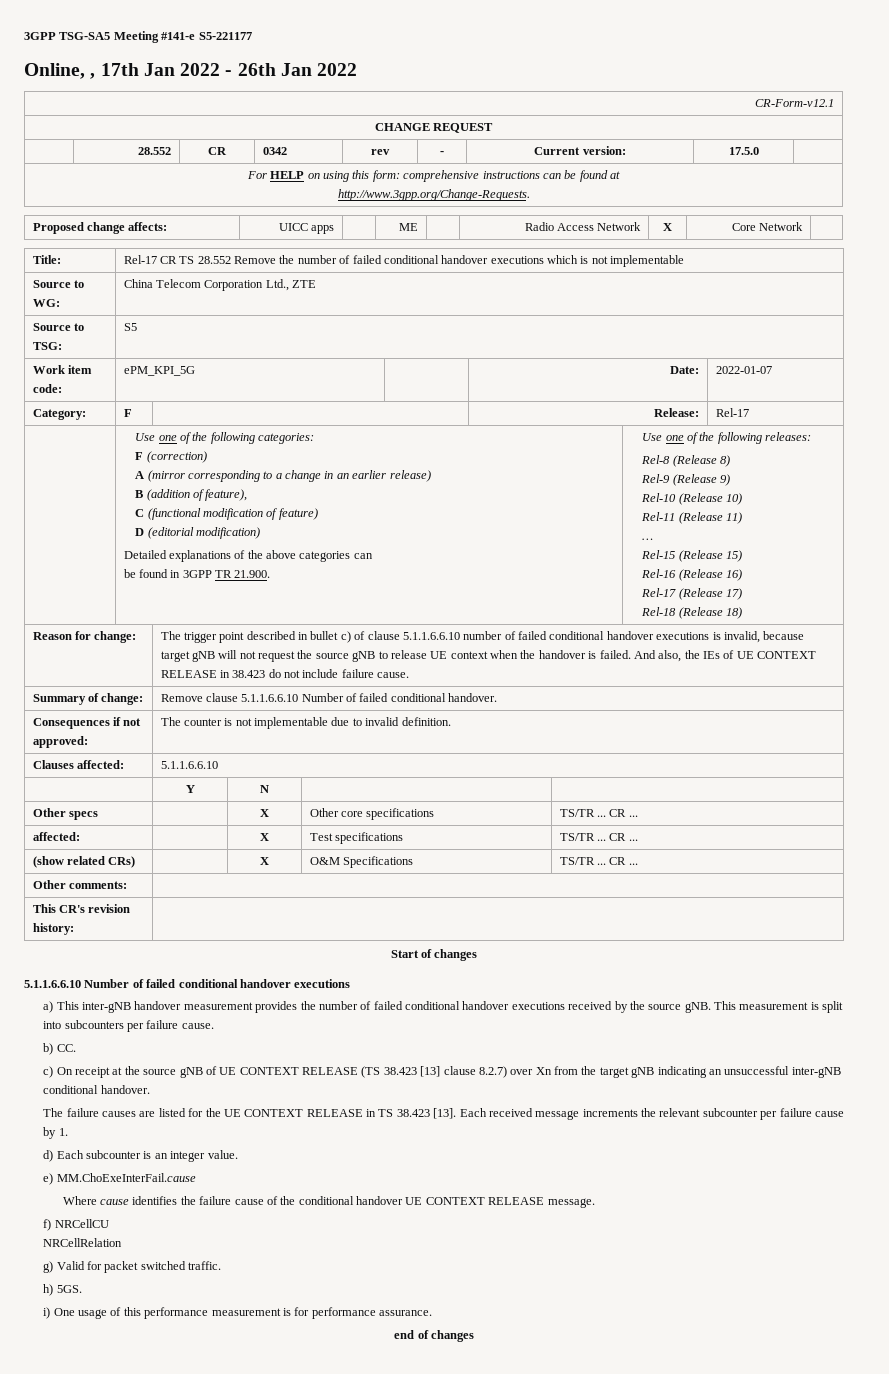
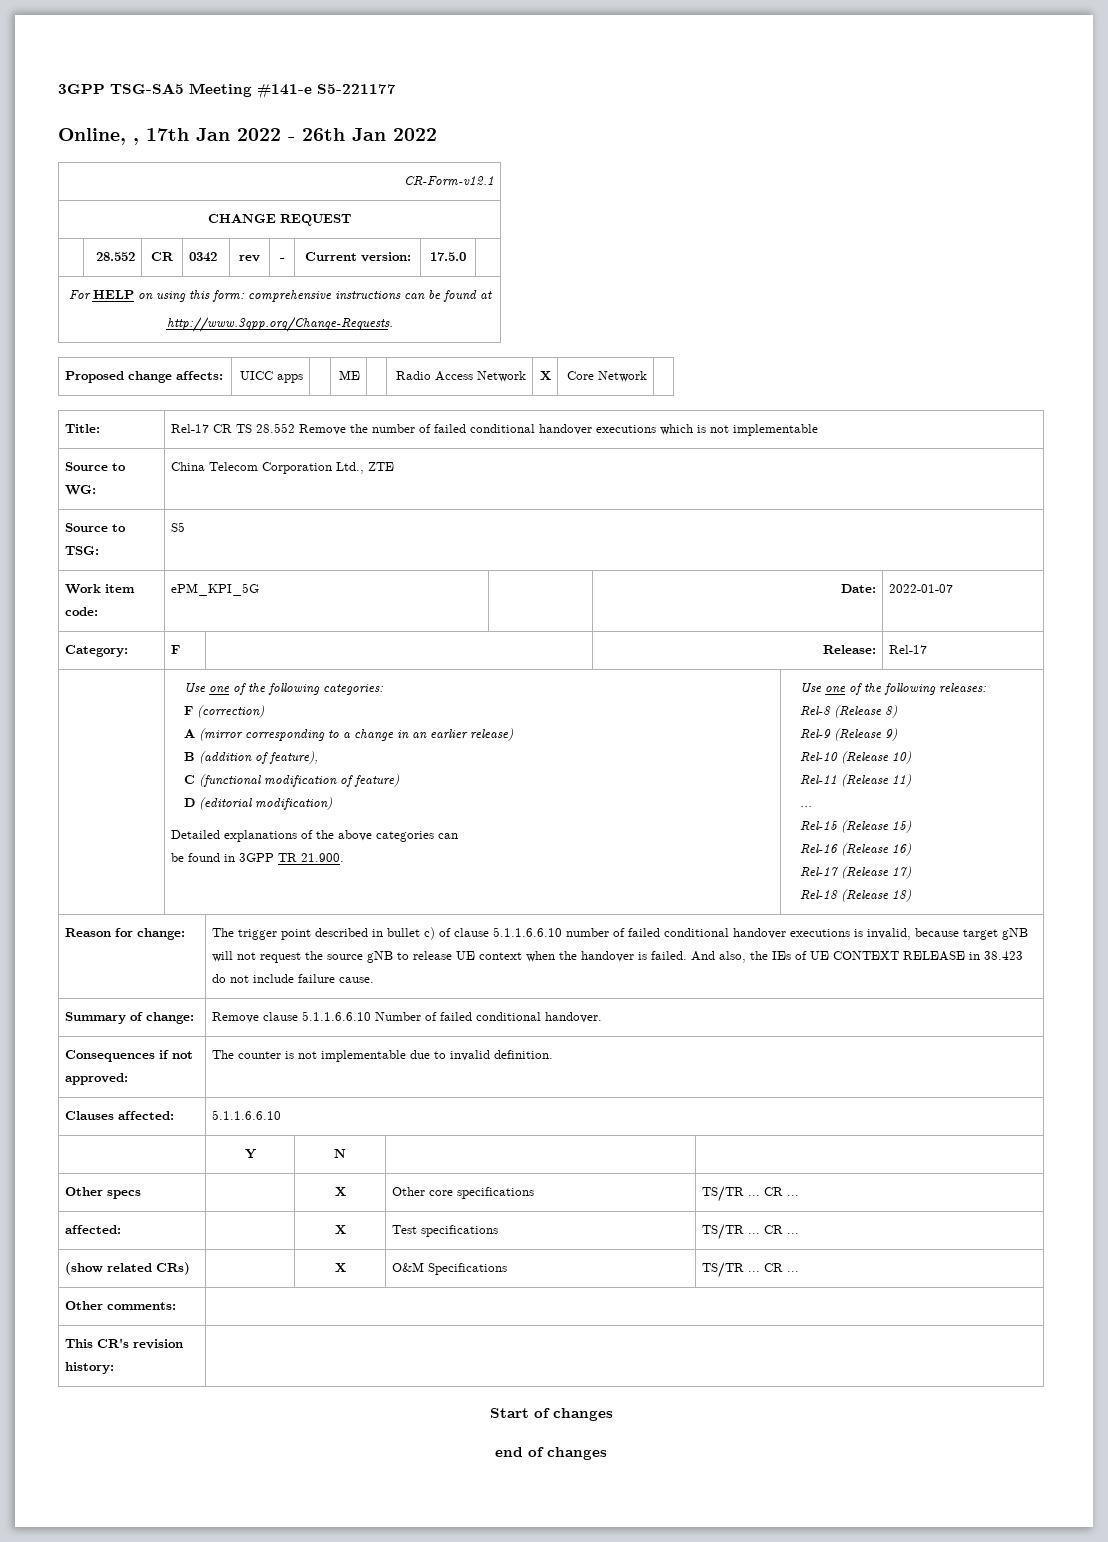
[24,979,351,988] [43,1001,844,1013] [43,1020,214,1032] [43,1043,76,1055] [43,1066,841,1078] [43,1085,150,1094] [43,1108,844,1120] [43,1127,68,1139] [43,1150,238,1162] [43,1173,196,1185] [62,1196,595,1208] [43,1219,109,1231] [43,1238,123,1247] [43,1261,222,1273] [43,1284,82,1296] [43,1307,433,1319] // 5.1.1.6.6.10 Number of failed conditional handover executions // a) This inter-gNB handover measurement provides the number of failed conditional handover executions received by the source gNB. This measurement is split into subcounters per failure cause. // b) CC. // c) On receipt at the source gNB of UE CONTEXT RELEASE (TS 38.423 [13] clause 8.2.7) over Xn from the target gNB indicating an unsuccessful inter-gNB conditional handover. // The failure causes are listed for the UE CONTEXT RELEASE in TS 38.423 [13]. Each received message increments the relevant subcounter per failure cause by 1. // d) Each subcounter is an integer value. // e) MM.ChoExeInterFail.cause // Where cause identifies the failure cause of the conditional handover UE CONTEXT RELEASE message. // f) NRCellCU // NRCellRelation // g) Valid for packet switched traffic. // h) 5GS. // i) One usage of this performance measurement is for performance assurance. -> (613, 1414) none

